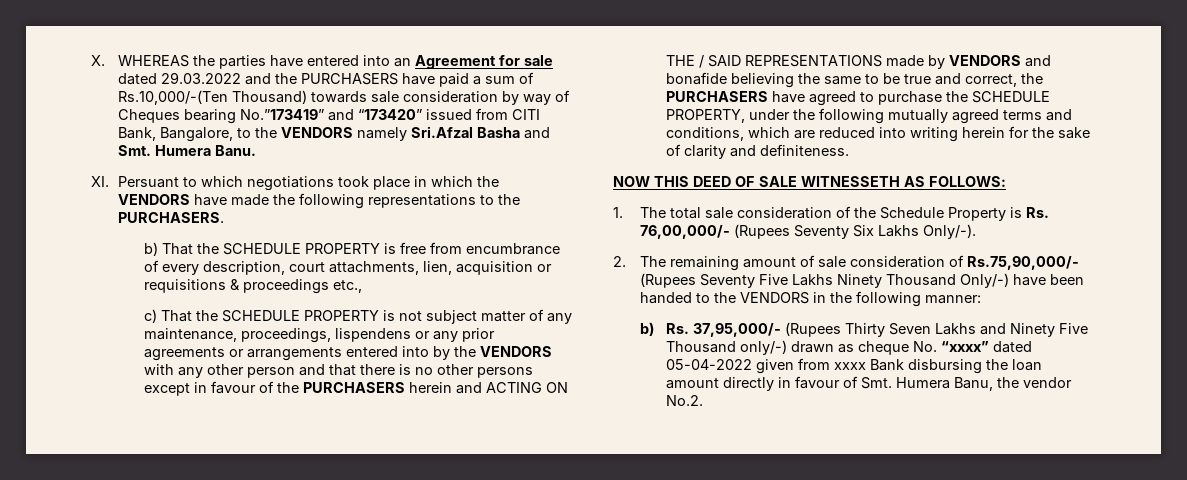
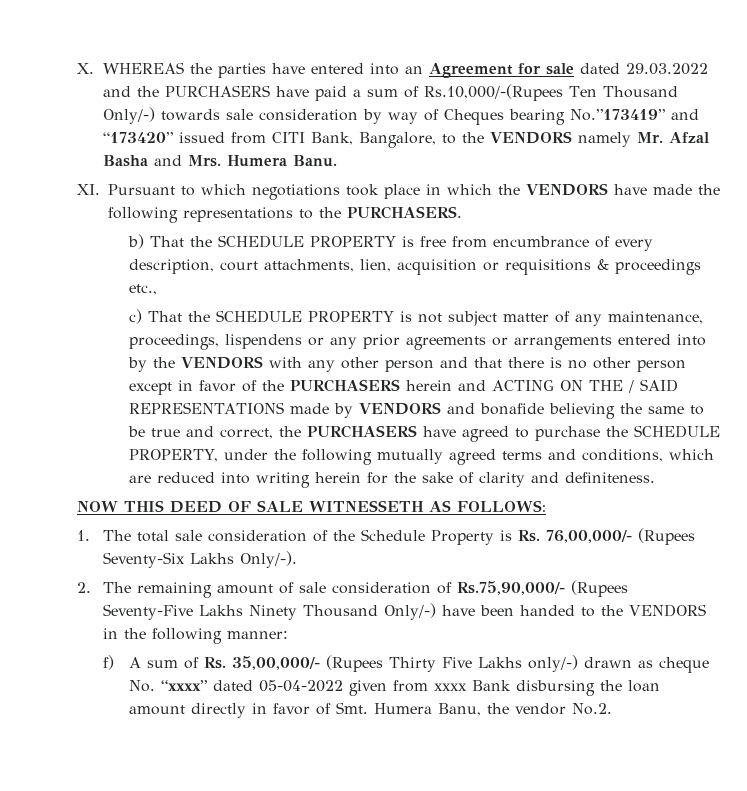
[117,90,307,105] Rs.10,000/-(Ten Thousand) -> [423,84,678,101] [102,107,155,124] Rs.10,000/-(Rupees Ten Thousand Only/-)
[410,126,473,138] Sri.Afzal -> [636,132,709,143] Mr. Afzal
[117,145,151,156] Smt. -> [187,155,221,167] Mrs.
[117,176,179,188] Persuant -> [108,184,175,195] Pursuant
[477,367,534,378] persons -> [636,360,686,372] person
[211,381,257,394] favour -> [198,380,236,392] favor
[793,225,874,239] Seventy Six -> [102,552,185,568] Seventy-Six
[699,274,788,288] Seventy Five -> [102,604,193,620] Seventy-Five
[639,322,1089,337] [666,341,737,353] b) Rs. 37,95,000/- (Rupees Thirty Seven Lakhs and Ninety Five Thousand -> [102,655,522,672] f) A sum of Rs. 35,00,000/- (Rupees Thirty Five Lakhs
[795,376,841,389] favour -> [272,703,310,715] favor

